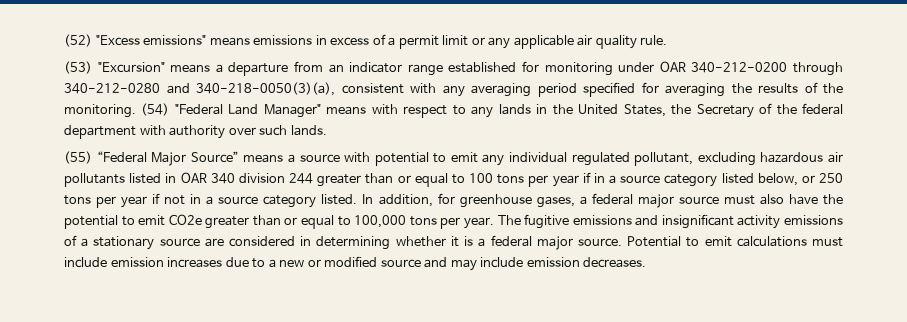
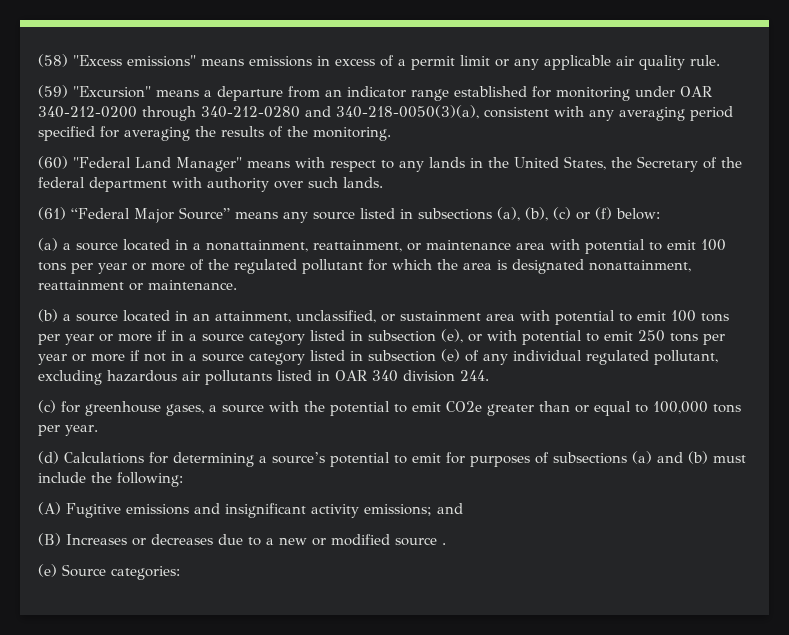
[64,34,92,47] (52) -> [38,54,68,67] (58)
[64,61,92,74] (53) -> [38,85,68,98] (59)
[141,103,170,116] (54) -> [38,156,68,169] // (60)
[64,151,92,164] (55) -> [38,207,66,220] (61)
[287,152,478,166] a source with potential to emit -> [283,207,660,223] [38,238,726,254] [38,259,691,274] [38,280,237,291] [38,309,729,325] [38,329,725,345] [38,349,479,365] any source listed in subsections (a), (b), (c) or (f) below: // (a) a source located in a nonattainment, reattainment, or maintenance area with potential to emit 100 tons per year or more of the regulated pollutant for which the area is designated nonattainment, reattainment or maintenance. // (b) a source located in an attainment, unclassified, or sustainment area with potential to emit 100 tons per year or more if in a source category listed in subsection (e), or with potential to emit 250 tons per year or more if not in a source category listed in subsection (e) of
[289,172,843,187] [64,193,818,208] 244 greater than or equal to 100 tons per year if in a source category listed below, or 250 tons per year if not in a source category listed. In addition, for greenhouse gases, a federal major source must also have -> [460,370,489,381] [38,400,299,416] 244. // (c) for greenhouse gases, a source with
[497,214,843,229] [64,235,844,250] [64,257,223,268] The fugitive emissions and insignificant activity emissions of a stationary source are considered in determining whether it is a federal major source. Potential to emit calculations must include emission increases -> [38,451,746,467] [38,472,183,487] [38,502,463,518] [38,533,213,546] // (d) Calculations for determining a source’s potential to emit for purposes of subsections (a) and (b) must include the following: // (A) Fugitive emissions and insignificant activity emissions; and // (B) Increases or decreases
[424,257,647,271] and may include emission decreases. -> [442,543,446,545] [38,564,180,580] . // (e) Source categories:

